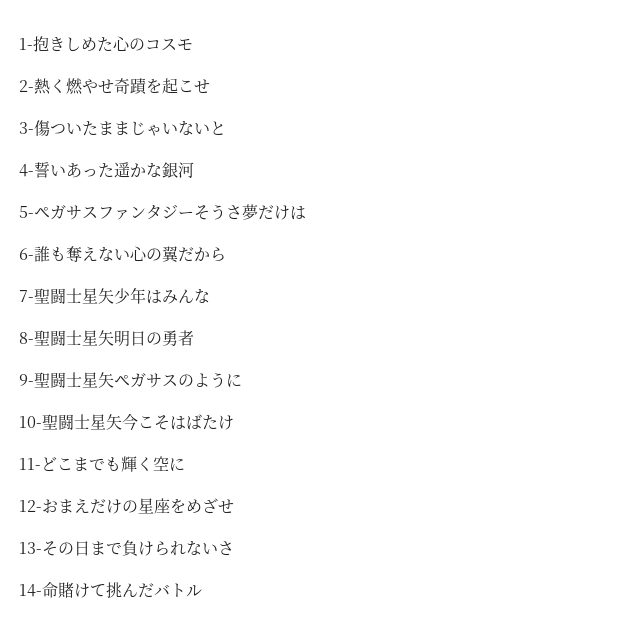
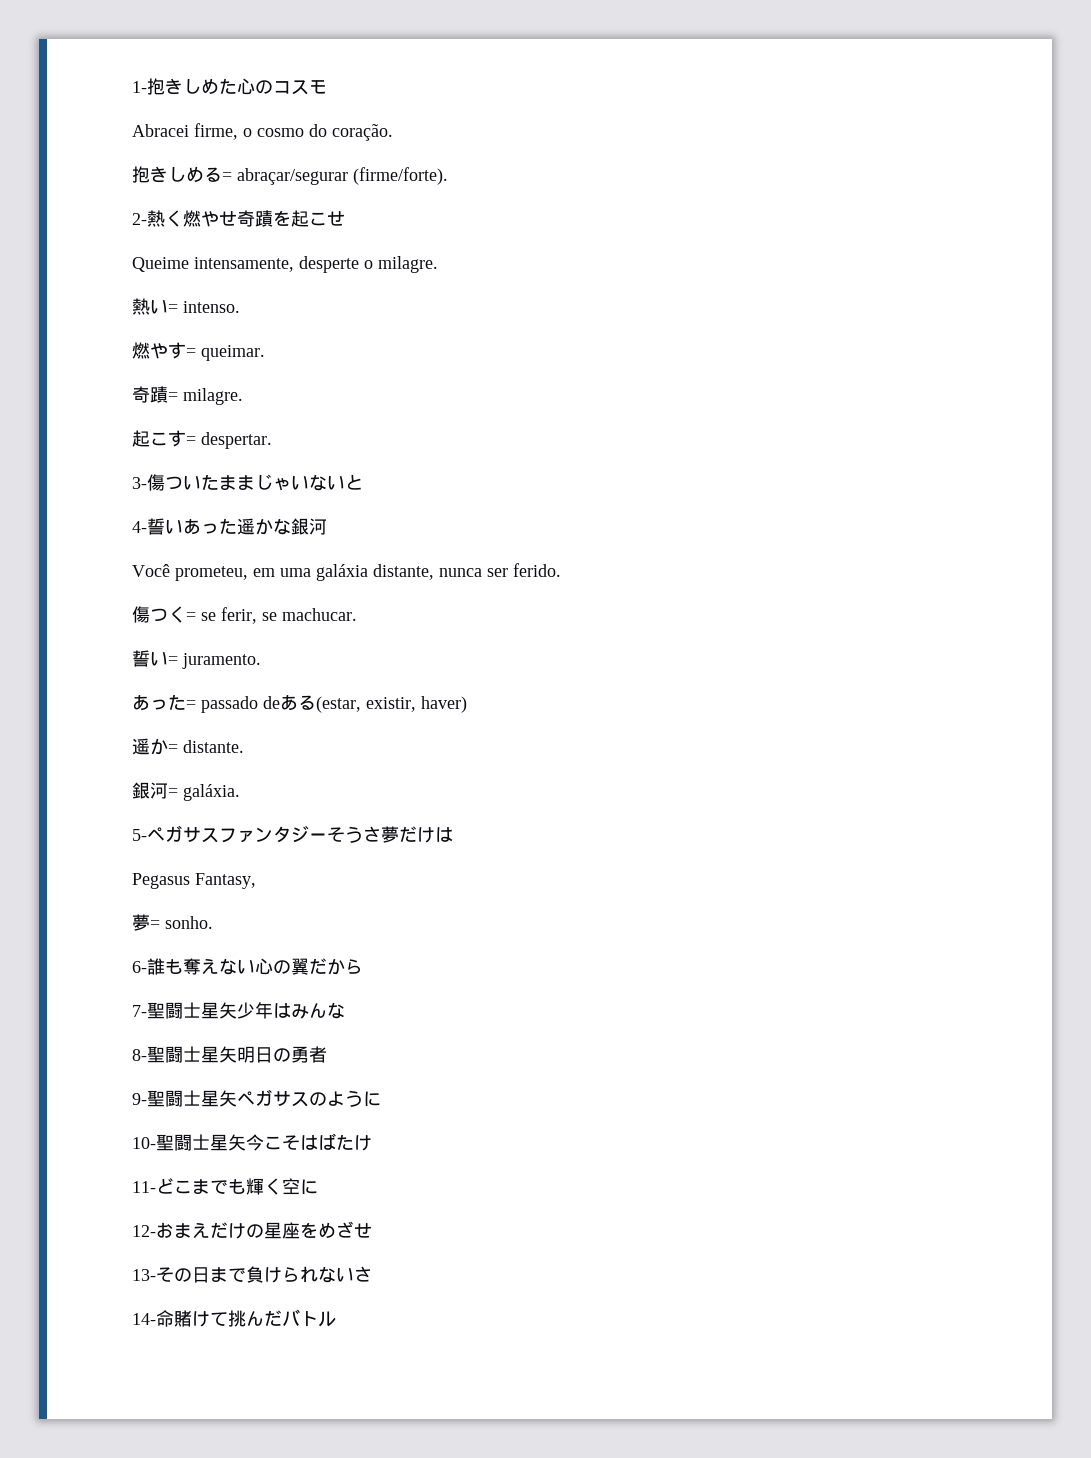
(193, 44) none -> [132,123,393,141] [132,166,448,185] // Abracei firme, o cosmo do coração. // 抱きしめる= abraçar/segurar (firme/forte).
(210, 86) none -> [132,256,438,273] [132,298,240,315] [132,342,265,361] [132,386,243,405] [132,430,272,449] // Queime intensamente, desperte o milagre. // 熱い= intenso. // 燃やす= queimar. // 奇蹟= milagre. // 起こす= despertar.
(194, 170) none -> [132,563,561,581] [132,606,357,624] [132,650,261,669] [132,694,467,713] [132,738,244,755] [132,782,240,801] // Você prometeu, em uma galáxia distante, nunca ser ferido. // 傷つく= se ferir, se machucar. // 誓い= juramento. // あった= passado deある(estar, existir, haver) // 遥か= distante. // 銀河= galáxia.
(306, 213) none -> [132,873,256,889] [132,914,213,931] // Pegasus Fantasy, // 夢= sonho.

